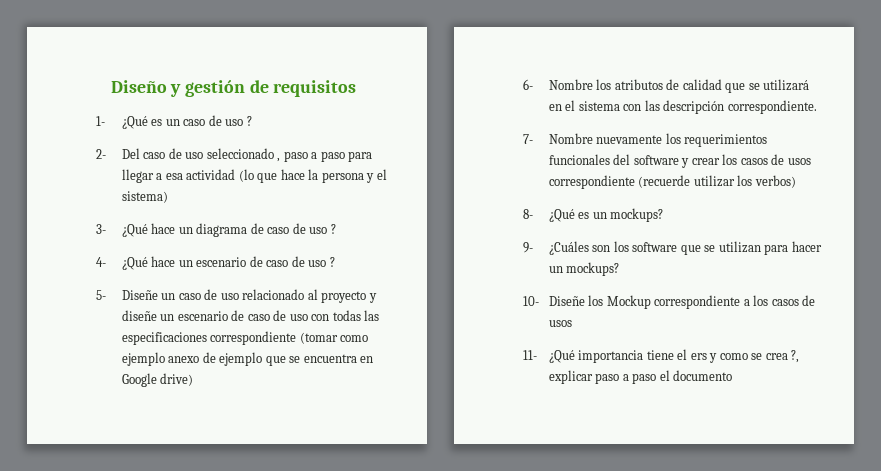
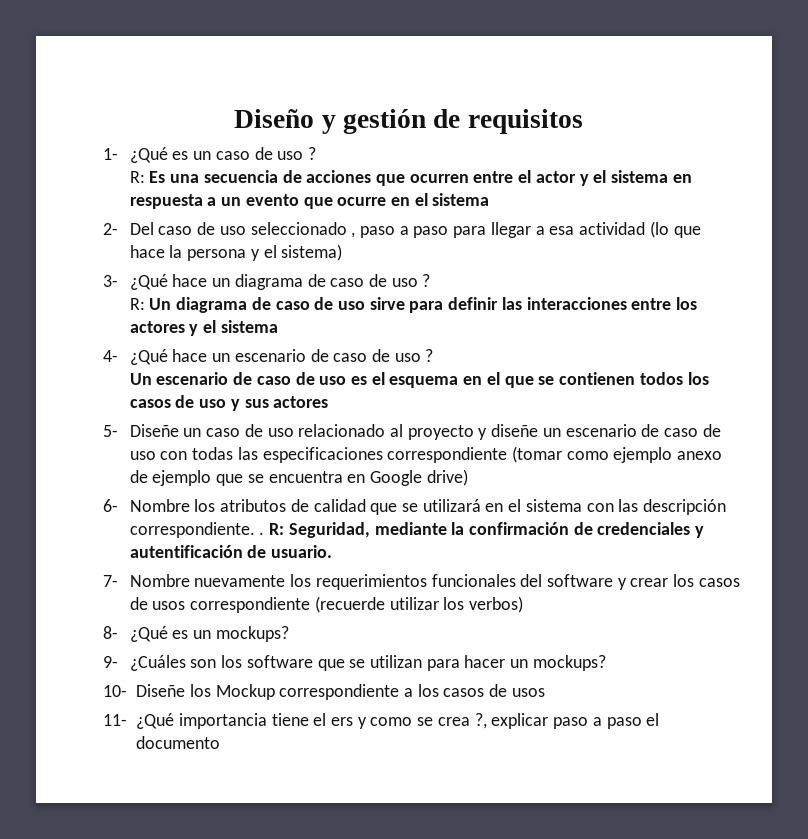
(252, 121) none -> [129,170,692,186] [129,193,490,209] // R: Es una secuencia de acciones que ocurren entre el actor y el sistema en respuesta a un evento que ocurre en el sistema
(336, 229) none -> [129,297,698,313] [129,320,278,336] // R: Un diagrama de caso de uso sirve para definir las interacciones entre los actores y el sistema
(335, 262) none -> [129,372,709,388] [129,395,329,411] // Un escenario de caso de uso es el esquema en el que se contienen todos los casos de uso y sus actores
(817, 107) none -> [259,522,705,538] [129,545,333,558] . R: Seguridad, mediante la confirmación de credenciales y autentificación de usuario.

